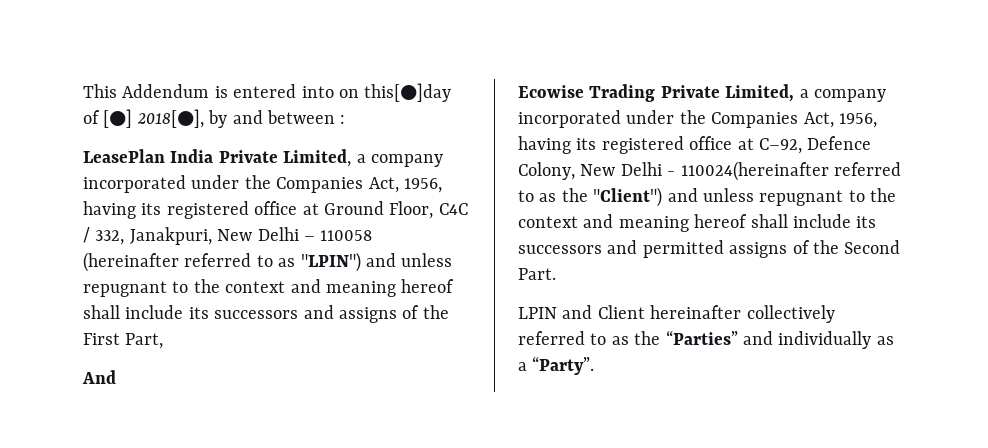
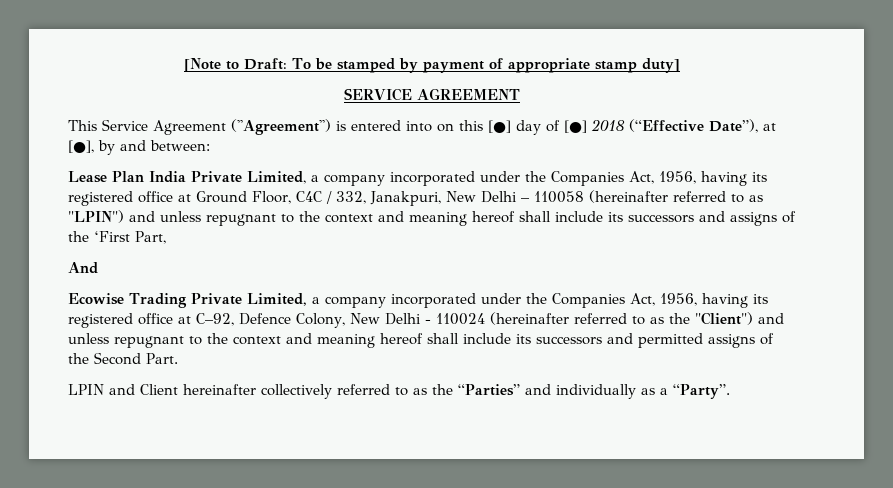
[83,83,452,102] [83,109,346,128] [83,149,165,163] This Addendum is entered into on this[●]day of [●] 2018[●], by and between : // LeasePlan -> [184,58,680,73] [344,88,520,101] [68,119,776,135] [68,140,210,155] [68,171,144,183] [Note to Draft: To be stamped by payment of appropriate stamp duty] // SERVICE AGREEMENT // This Service Agreement (''Agreement'') is entered into on this [●] day of [●] 2018 (“Effective Date”), at [●], by and between: // Lease Plan
[83,333,120,345] First -> [94,231,130,242] ‘First
[680,161,829,181] 110024(hereinafter -> [435,312,569,325] 110024 (hereinafter

